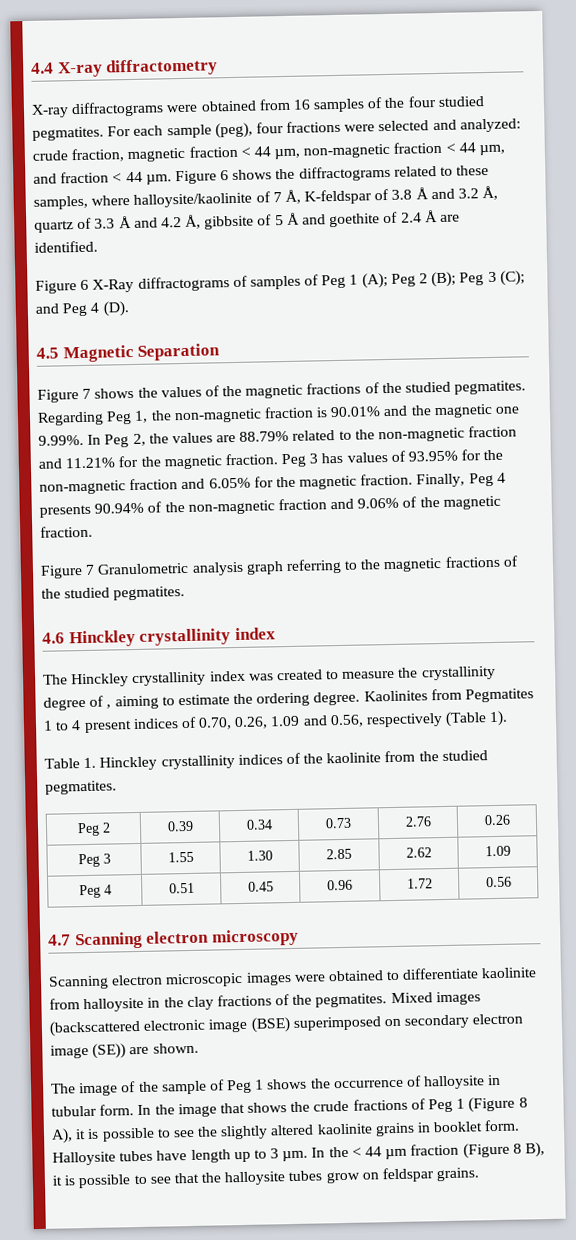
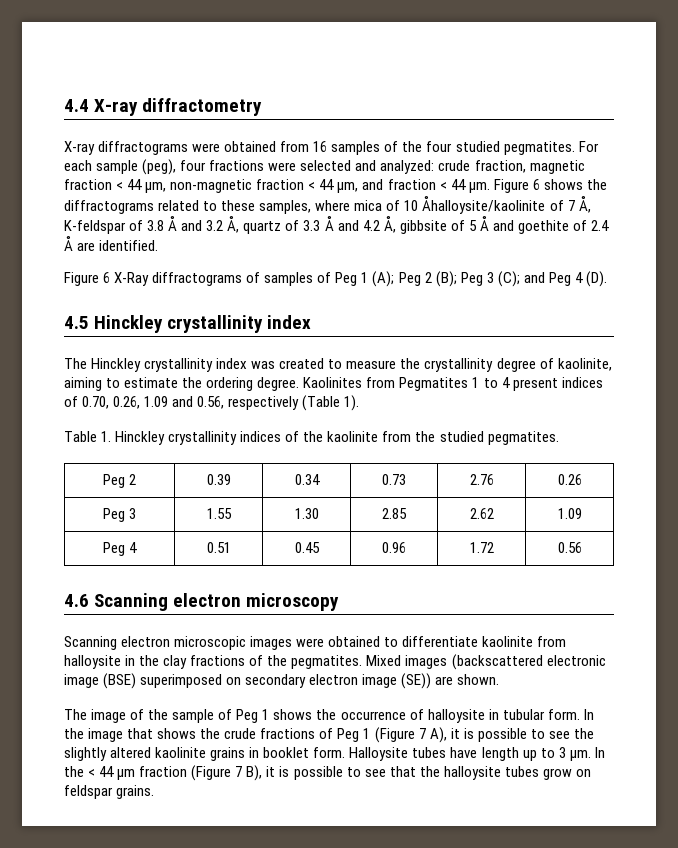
[133,192,253,208] halloysite/kaolinite -> [354,196,546,214] mica of 10 Åhalloysite/kaolinite
[62,343,221,363] [37,380,527,403] [37,403,521,426] [38,425,518,448] [38,449,504,470] [39,472,506,495] [39,495,501,518] [40,525,93,538] [40,555,518,579] [41,586,186,601] [42,632,65,644] Magnetic Separation // Figure 7 shows the values of the magnetic fractions of the studied pegmatites. Regarding Peg 1, the non-magnetic fraction is 90.01% and the magnetic one 9.99%. In Peg 2, the values are 88.79% related to the non-magnetic fraction and 11.21% for the magnetic fraction. Peg 3 has values of 93.95% for the non-magnetic fraction and 6.05% for the magnetic fraction. Finally, Peg 4 presents 90.94% of the non-magnetic fraction and 9.06% of the magnetic fraction. // Figure 7 Granulometric analysis graph referring to the magnetic fractions of the studied pegmatites. // 4.6 -> (89, 322) none
[106,704,112,709] , -> [557,358,612,371] kaolinite,
[48,934,71,946] 4.7 -> [64,594,89,607] 4.6
[518,1097,528,1108] 8 -> [418,728,426,739] 7
[512,1143,522,1154] 8 -> [235,766,243,777] 7

